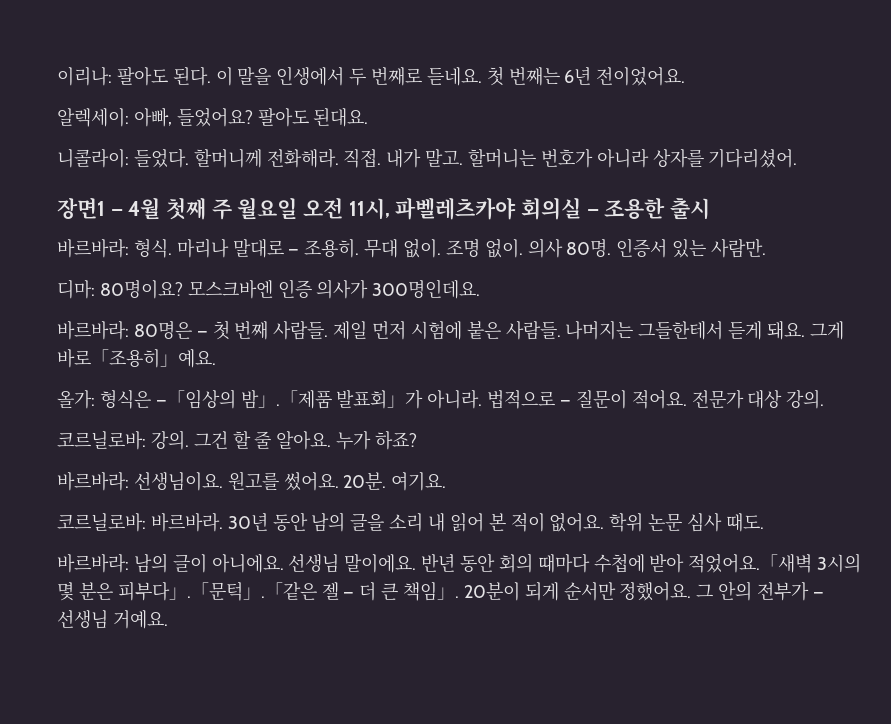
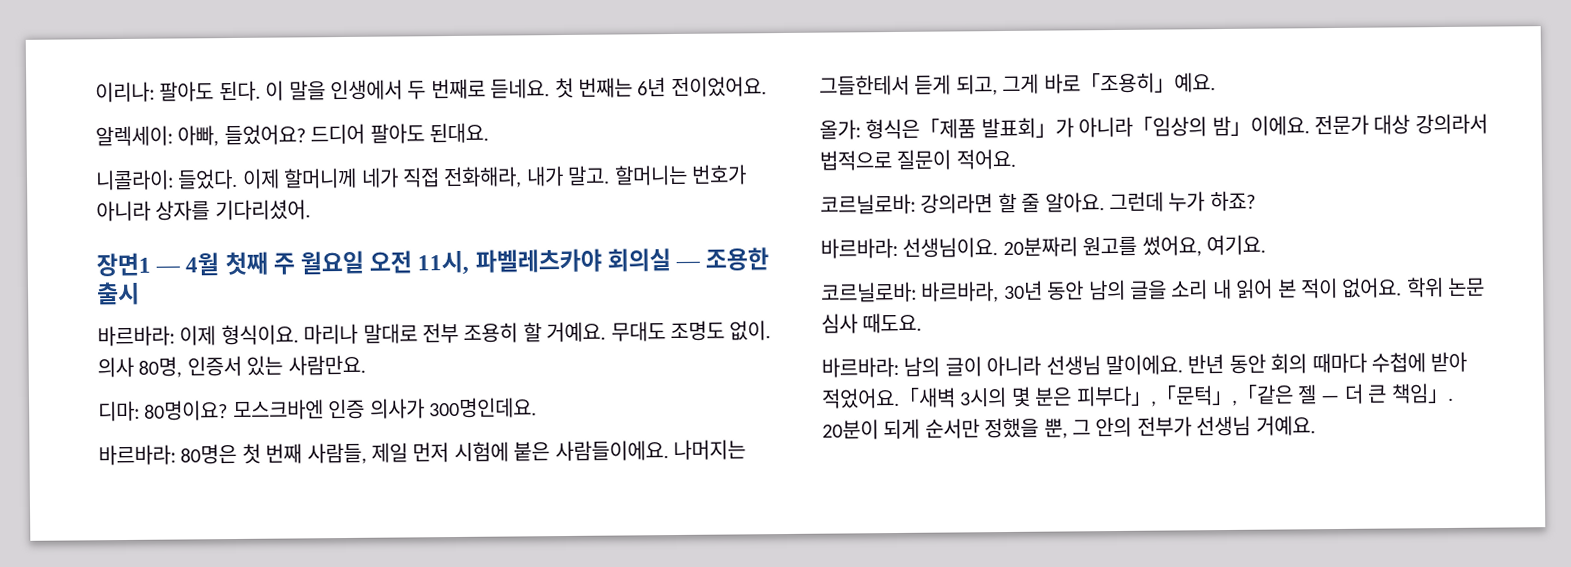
(253, 117) none -> [310,123,366,145] 드디어
[193,149,382,168] 할머니께 전화해라. 직접. -> [241,166,523,189] 이제 할머니께 네가 직접 전화해라,
[133,238,480,258] 형식. 마리나 말대로 — 조용히. 무대 없이. 조명 -> [179,320,725,346] 이제 형식이요. 마리나 말대로 전부 조용히 할 거예요. 무대도 조명도
[566,238,612,257] 80명. -> [138,356,183,378] 80명,
[711,239,767,258] 사람만. -> [287,354,366,376] 사람만요.
[196,331,208,337] — -> (238, 454) none
[273,321,329,340] 사람들. -> [306,442,367,465] 사람들,
[505,321,561,340] 사람들. -> [554,440,669,462] 사람들이에요.
[767,321,806,340] 돼요. -> [955,74,998,96] 되고,
[155,389,572,409] —「임상의 밤」.「제품 발표회」가 아니라. 법적으로 — -> [919,113,1488,139] [819,150,892,171] 「제품 발표회」가 아니라「임상의 밤」이에요. 전문가 대상 강의라서 법적으로
[691,389,825,409] [57,430,228,450] 전문가 대상 강의. // 코르닐로바: 강의. 그건 -> [820,193,994,215] // 코르닐로바: 강의라면
(332, 440) none -> [1109,191,1164,213] 그런데
[227,471,387,491] 원고를 썼어요. 20분. -> [1002,235,1202,258] 20분짜리 원고를 썼어요,
[150,513,223,532] 바르바라. -> [920,281,1000,303] 바르바라,
[725,513,764,532] 때도. -> [862,312,923,334] 때도요.
[211,554,284,573] 아니에요. -> [986,355,1042,377] 아니라
[186,596,191,598] . -> [1150,400,1157,407] ,
[260,596,265,598] . -> [1231,399,1238,406] ,
[619,582,692,601] 정했어요. -> [984,417,1068,439] 정했을 뿐,
[812,592,824,598] — -> (1192, 426) none

